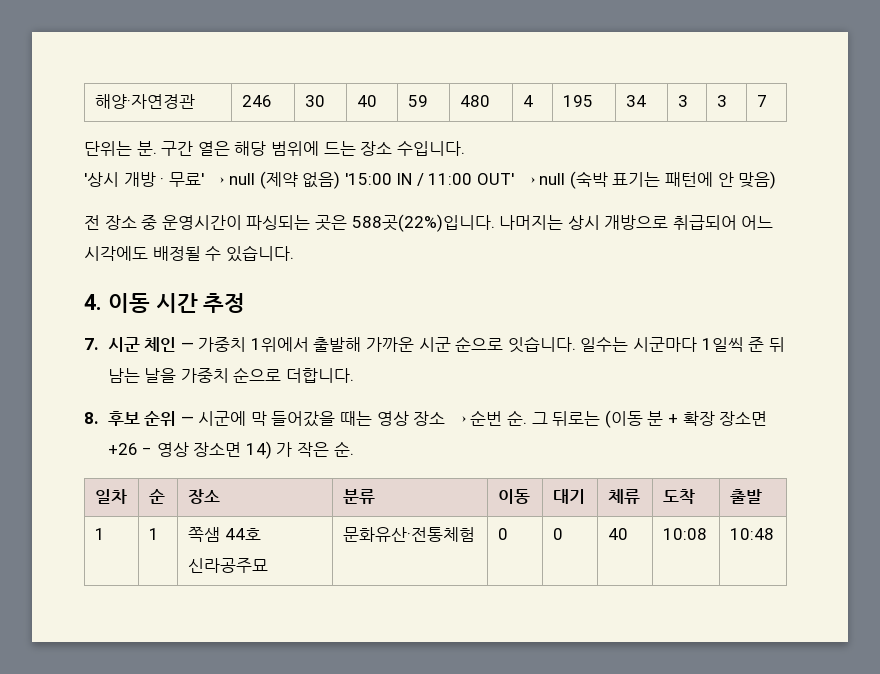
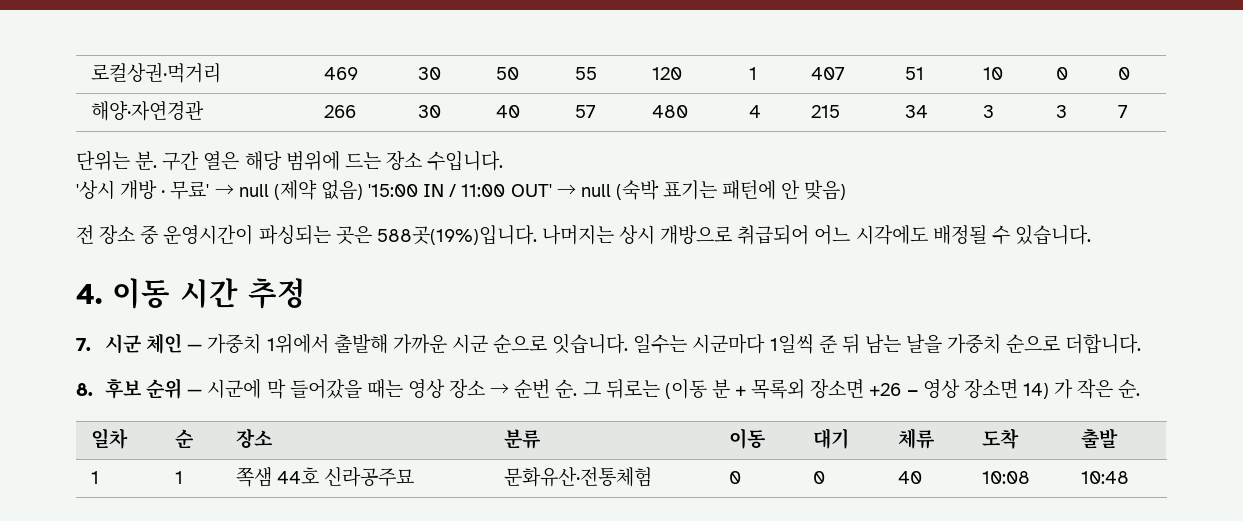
(94, 101) none -> [90,62,221,83] [323,67,358,80] [417,67,441,80] [495,67,519,80] [574,67,597,80] [651,67,682,80] [748,67,757,80] [810,67,845,80] [904,67,924,80] [982,67,1003,80] [1055,67,1068,80] [1117,67,1130,80] 로컬상권·먹거리 | 469 | 30 | 50 | 55 | 120 | 1 | 407 | 51 | 10 | 0 | 0 //
[241,95,272,107] 246 -> [323,105,356,118] 266
[407,95,428,107] 59 -> [574,105,596,118] 57
[562,95,593,107] 195 -> [810,105,840,118] 215
[351,214,495,232] 588곳(22%)입니다. -> [376,225,537,245] 588곳(19%)입니다.
[682,411,715,426] 확장 -> [751,379,806,399] 목록외

